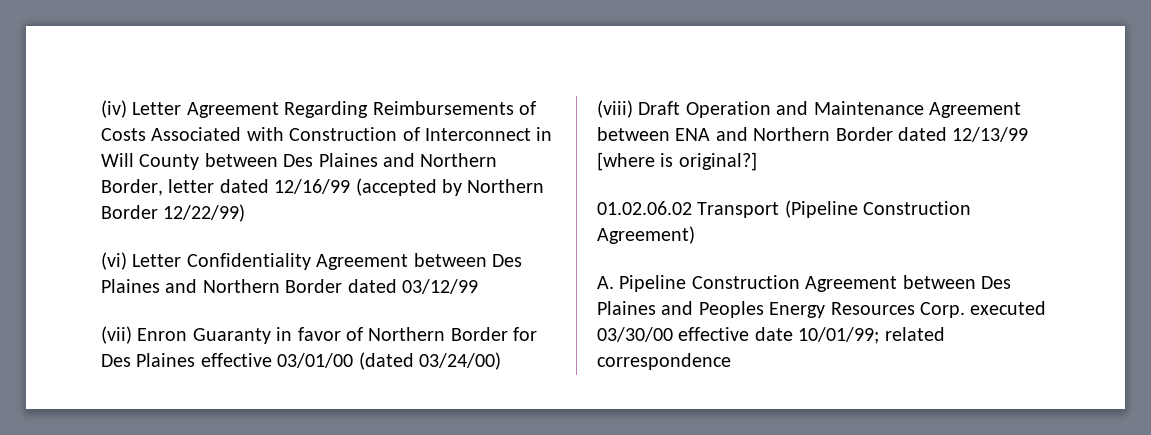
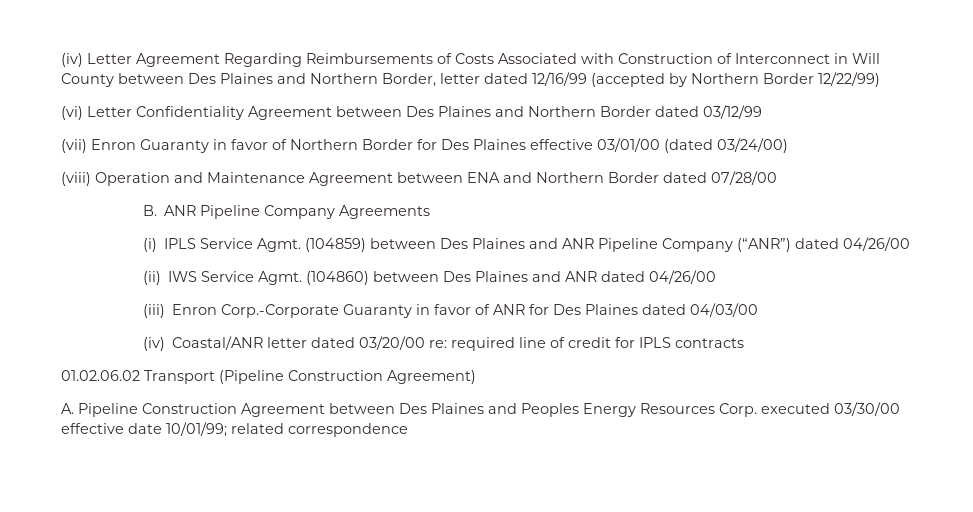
[638,101,681,115] Draft -> (91, 179) none
[952,127,1029,142] [597,152,757,171] 12/13/99 [where is original?] -> [711,171,777,185] [143,205,431,219] [143,237,911,252] [143,270,717,285] [143,303,759,318] [143,336,745,351] 07/28/00 // B. ANR Pipeline Company Agreements // (i) IPLS Service Agmt. (104859) between Des Plaines and ANR Pipeline Company (“ANR”) dated 04/26/00 // (ii) IWS Service Agmt. (104860) between Des Plaines and ANR dated 04/26/00 // (iii) Enron Corp.-Corporate Guaranty in favor of ANR for Des Plaines dated 04/03/00 // (iv) Coastal/ANR letter dated 03/20/00 re: required line of credit for IPLS contracts

